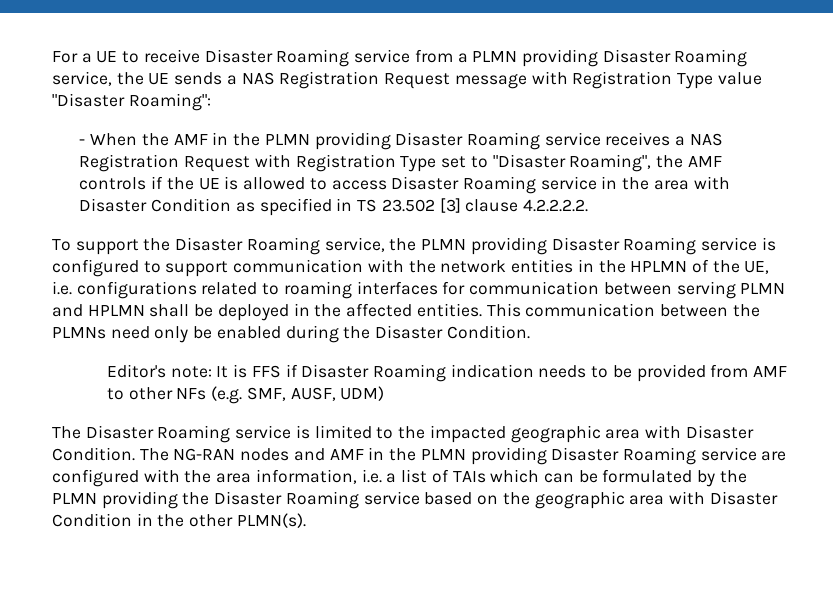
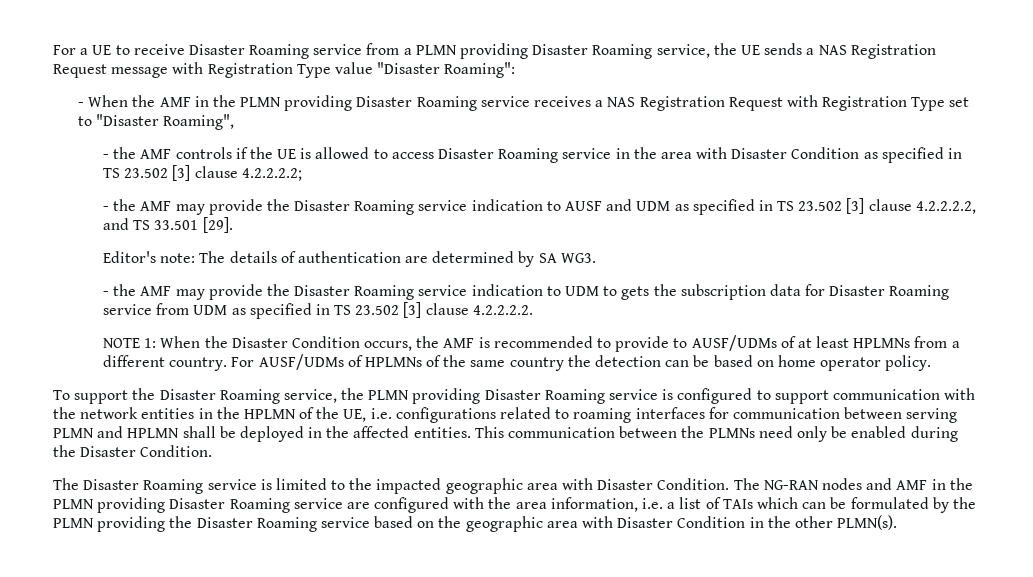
(652, 163) none -> [102,154,109,159] // -
[523,199,589,212] 4.2.2.2.2. -> [241,168,302,181] [102,198,976,215] [102,217,233,233] [102,251,596,267] [102,284,950,300] [102,302,533,319] [102,335,960,352] [102,354,932,371] 4.2.2.2.2; // - the AMF may provide the Disaster Roaming service indication to AUSF and UDM as specified in TS 23.502 [3] clause 4.2.2.2.2, and TS 33.501 [29]. // Editor's note: The details of authentication are determined by SA WG3. // - the AMF may provide the Disaster Roaming service indication to UDM to gets the subscription data for Disaster Roaming service from UDM as specified in TS 23.502 [3] clause 4.2.2.2.2. // NOTE 1: When the Disaster Condition occurs, the AMF is recommended to provide to AUSF/UDMs of at least HPLMNs from a different country. For AUSF/UDMs of HPLMNs of the same country the detection can be based on home operator policy.
[106,364,788,382] [106,386,385,404] // Editor's note: It is FFS if Disaster Roaming indication needs to be provided from AMF to other NFs (e.g. SMF, AUSF, UDM) -> (213, 451) none

